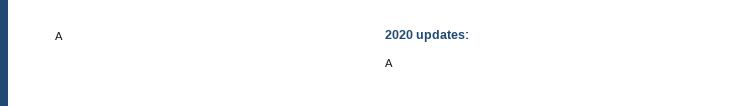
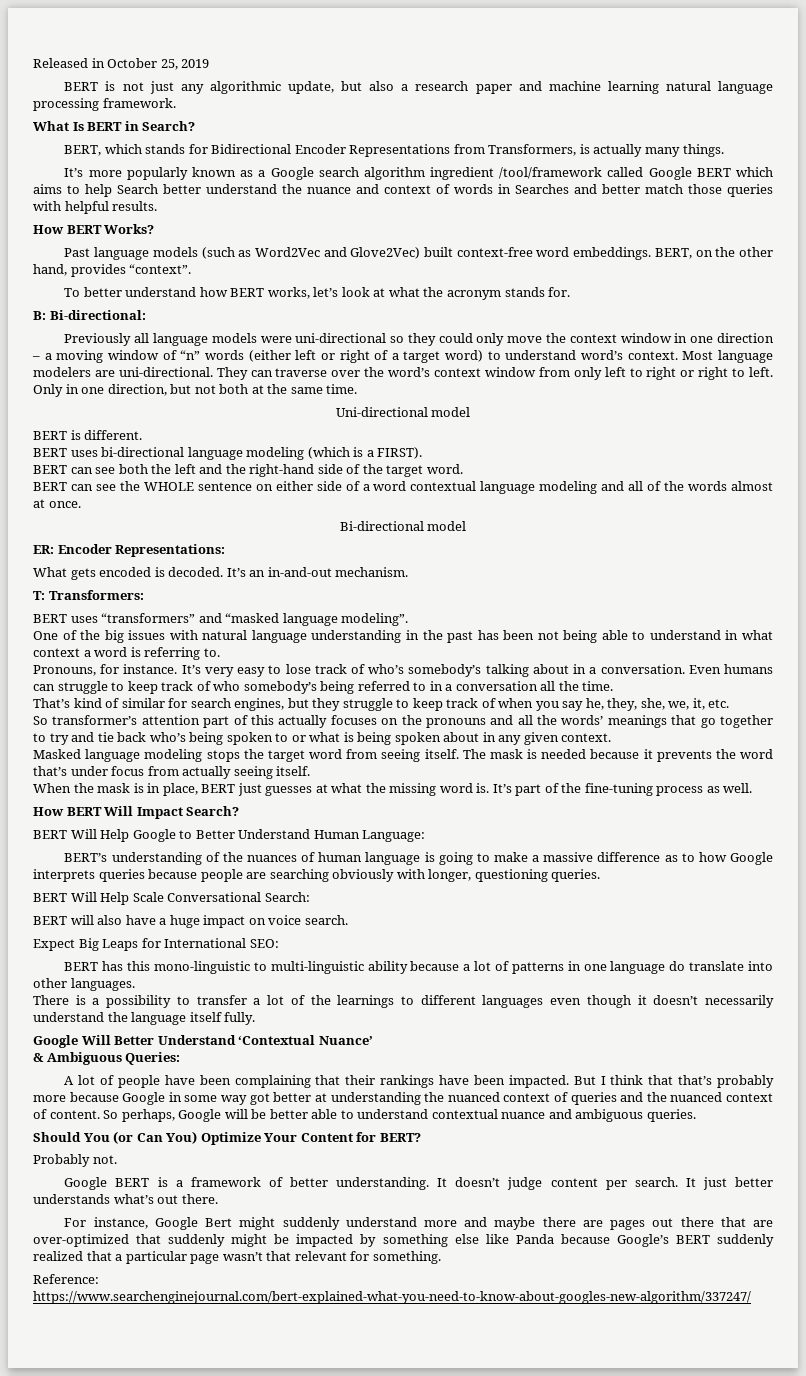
[55,32,63,40] [385,30,470,42] [385,59,393,67] A // 2020 updates: // A -> [33,58,210,70] [64,81,774,94] [33,98,176,111] [33,121,196,131] [64,144,724,157] [64,167,773,180] [33,184,773,197] [33,201,158,214] [33,224,155,234] [64,247,773,260] [33,264,192,277] [64,287,571,300] [33,310,146,320] [64,333,775,346] [32,350,773,363] [33,367,774,380] [33,384,358,397] [335,407,471,417] [33,430,143,440] [33,447,423,460] [33,464,463,477] [33,481,774,494] [33,499,81,508] [339,521,467,531] [33,544,226,557] [33,567,409,580] [33,590,144,600] [33,613,409,626] [33,630,773,643] [33,647,220,660] [33,664,773,677] [33,681,614,694] [33,698,730,711] [33,715,774,728] [33,732,612,745] [33,749,773,762] [33,766,311,779] [33,783,753,796] [33,806,240,819] [33,829,426,842] [64,852,773,865] [33,869,601,882] [33,892,310,905] [33,915,348,928] [33,938,279,951] [64,961,774,974] [33,978,135,991] [33,995,774,1008] [33,1012,256,1025] [33,1035,373,1048] [33,1052,181,1065] [64,1075,775,1088] [33,1092,773,1105] [33,1109,696,1122] [33,1131,421,1145] [33,1154,117,1167] [64,1177,774,1190] [33,1194,218,1204] [64,1217,774,1230] [33,1234,774,1247] [33,1251,441,1264] [33,1274,99,1284] [33,1291,751,1304] Released in October 25, 2019 // BERT is not just any algorithmic update, but also a research paper and machine learning natural language processing framework. // What Is BERT in Search? // BERT, which stands for Bidirectional Encoder Representations from Transformers, is actually many things. // It’s more popularly known as a Google search algorithm ingredient /tool/framework called Google BERT which aims to help Search better understand the nuance and context of words in Searches and better match those queries with helpful results. // How BERT Works? // Past language models (such as Word2Vec and Glove2Vec) built context-free word embeddings. BERT, on the other hand, provides “context”. // To better understand how BERT works, let’s look at what the acronym stands for. // B: Bi-directional: // Previously all language models were uni-directional so they could only move the context window in one direction – a moving window of “n” words (either left or right of a target word) to understand word’s context. Most language modelers are uni-directional. They can traverse over the word’s context window from only left to right or right to left. Only in one direction, but not both at the same time. // Uni-directional model // BERT is different. // BERT uses bi-directional language modeling (which is a FIRST). // BERT can see both the left and the right-hand side of the target word. // BERT can see the WHOLE sentence on either side of a word contextual language modeling and all of the words almost at once. // Bi-directional model // ER: Encoder Representations: // What gets encoded is decoded. It’s an in-and-out mechanism. // T: Transformers: // BERT uses “transformers” and “masked language modeling”. // One of the big issues with natural language understanding in the past has been not being able to understand in what context a word is referring to. // Pronouns, for instance. It’s very easy to lose track of who’s somebody’s talking about in a conversation. Even humans can struggle to keep track of who somebody’s being referred to in a conversation all the time. // That’s kind of similar for search engines, but they struggle to keep track of when you say he, they, she, we, it, etc. // So transformer’s attention part of this actually focuses on the pronouns and all the words’ meanings that go together to try and tie back who’s being spoken to or what is being spoken about in any given context. // Masked language modeling stops the target word from seeing itself. The mask is needed because it prevents the word that’s under focus from actually seeing itself. // When the mask is in place, BERT just guesses at what the missing word is. It’s part of the fine-tuning process as well. // How BERT Will Impact Search? // BERT Will Help Google to Better Understand Human Language: // BERT’s understanding of the nuances of human language is going to make a massive difference as to how Google interprets queries because people are searching obviously with longer, questioning queries. // BERT Will Help Scale Conversational Search: // BERT will also have a huge impact on voice search. // Expect Big Leaps for International SEO: // BERT has this mono-linguistic to multi-linguistic ability because a lot of patterns in one language do translate into other languages. // There is a possibility to transfer a lot of the learnings to different languages even though it doesn’t necessarily understand the language itself fully. // Google Will Better Understand ‘Contextual Nuance’ // & Ambiguous Queries: // A lot of people have been complaining that their rankings have been impacted. But I think that that’s probably more because Google in some way got better at understanding the nuanced context of queries and the nuanced context of content. So perhaps, Google will be better able to understand contextual nuance and ambiguous queries. // Should You (or Can You) Optimize Your Content for BERT? // Probably not. // Google BERT is a framework of better understanding. It doesn’t judge content per search. It just better understands what’s out there. // For instance, Google Bert might suddenly understand more and maybe there are pages out there that are over-optimized that suddenly might be impacted by something else like Panda because Google’s BERT suddenly realized that a particular page wasn’t that relevant for something. // Reference: https://www.searchenginejournal.com/bert-explained-what-you-need-to-know-about-googles-new-algorithm/337247/

